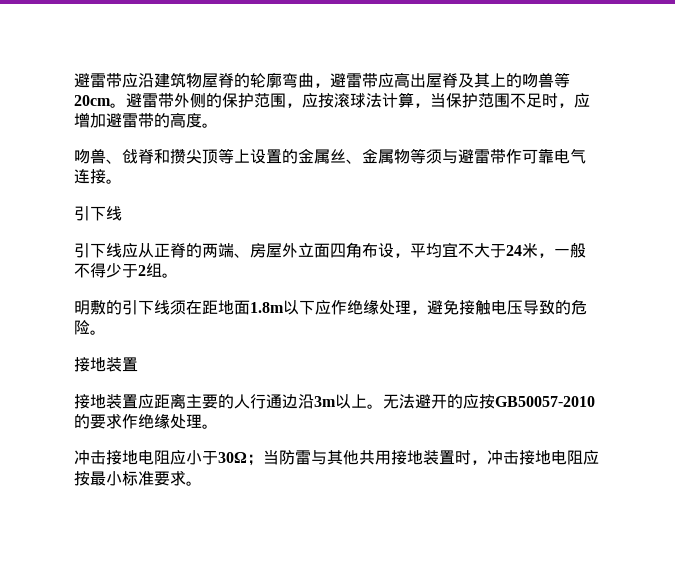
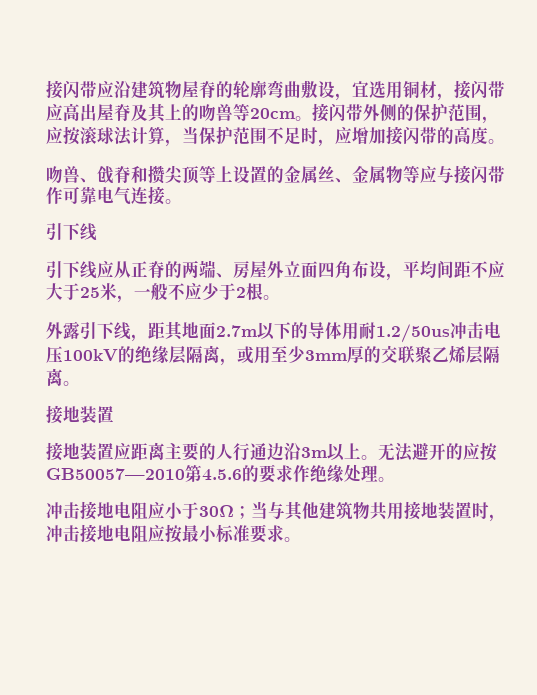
[74,73,106,88] 避雷 -> [46,80,80,99] 接闪
[314,73,362,88] ，避雷 -> [301,80,488,101] 敷设，宜选用铜材，接闪
[126,93,158,108] 避雷 -> [312,103,346,122] 接闪
[106,113,138,128] 避雷 -> [386,126,420,145] 接闪
[426,149,490,164] 须与避雷 -> [420,165,488,184] 应与接闪
[442,242,522,258] 宜不大于24 -> [437,261,505,279] [46,283,100,300] 间距不应大于25
[90,263,106,278] 得 -> [185,283,202,301] 应
[146,263,178,278] [74,299,587,315] [74,320,90,335] 组。 // 明敷的引下线须在距地面1.8m以下应作绝缘处理，避免接触电压导致的危险 -> [246,283,280,301] [46,321,501,343] [46,345,500,366] [46,368,63,386] 根。 // 外露引下线，距其地面2.7m以下的导体用耐1.2/50us冲击电压100kV的绝缘层隔离，或用至少3mm厚的交联聚乙烯层隔离
[495,396,595,407] GB50057-2010 -> [46,464,242,482] GB50057—2010第4.5.6
[279,450,359,465] 防雷与其他 -> [268,501,370,521] 与其他建筑物

